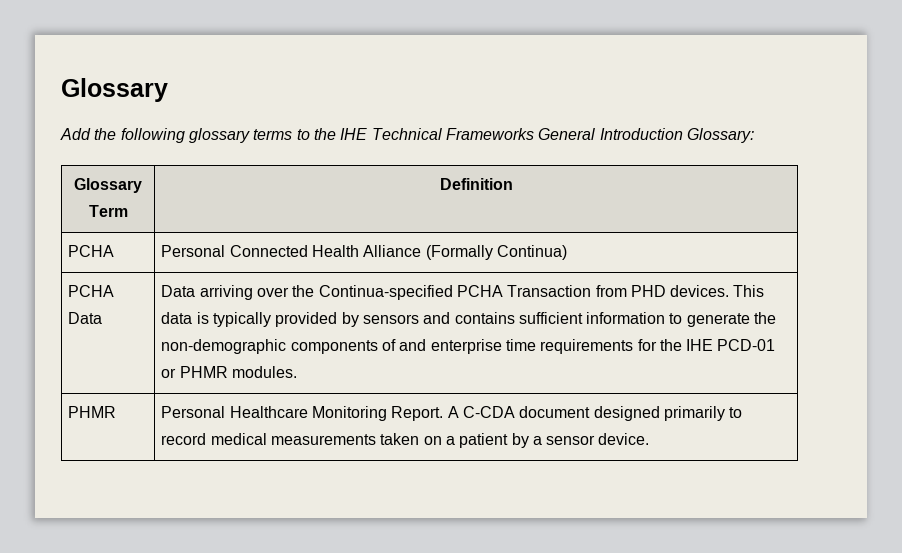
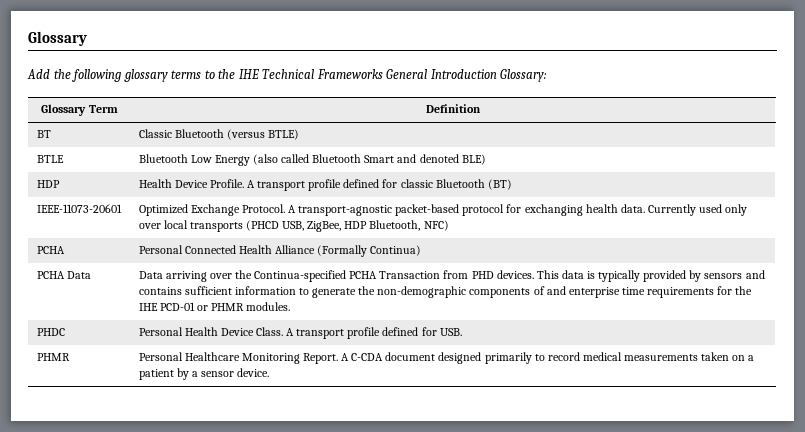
(513, 184) none -> [36,130,51,138] [138,129,300,140] [36,155,64,163] [138,154,486,166] [36,180,60,188] [138,179,512,191] [36,204,122,213] [138,204,748,216] [138,220,449,232] // BT | Classic Bluetooth (versus BTLE) // BTLE | Bluetooth Low Energy (also called Bluetooth Smart and denoted BLE) // HDP | Health Device Profile. A transport profile defined for classic Bluetooth (BT) // IEEE-11073-20601 | Optimized Exchange Protocol. A transport-agnostic packet-based protocol for exchanging health data. Currently used only over local transports (PHCD USB, ZigBee, HDP Bluetooth, NFC)
(297, 372) none -> [36,328,65,336] [138,327,462,339] // PHDC | Personal Health Device Class. A transport profile defined for USB.

